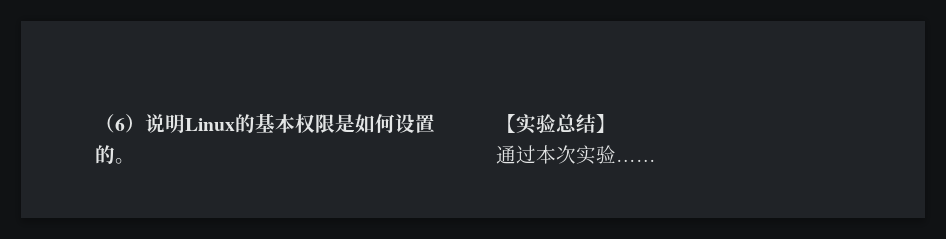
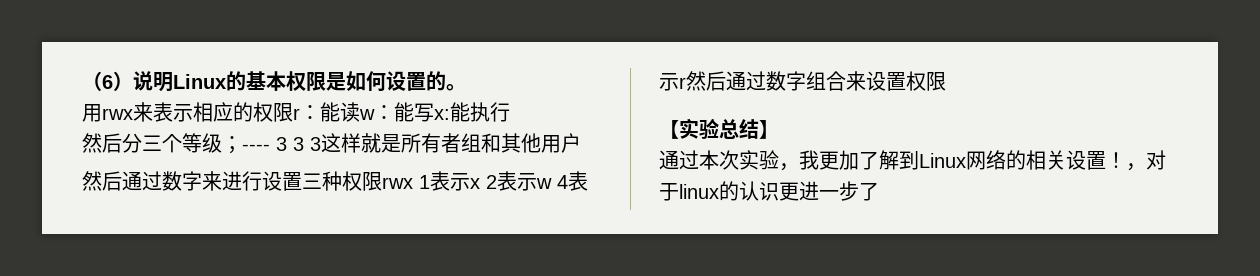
(135, 161) none -> [82,102,510,122] [82,133,581,154] [82,171,588,191] [659,71,946,91] // 用rwx来表示相应的权限r：能读w：能写x:能执行 // 然后分三个等级；---- 3 3 3这样就是所有者组和其他用户 // 然后通过数字来进行设置三种权限rwx 1表示x 2表示w 4表示r然后通过数字组合来设置权限
[616,159,656,162] …… -> [779,150,1166,171] [659,181,879,201] ，我更加了解到Linux网络的相关设置！，对于linux的认识更进一步了

